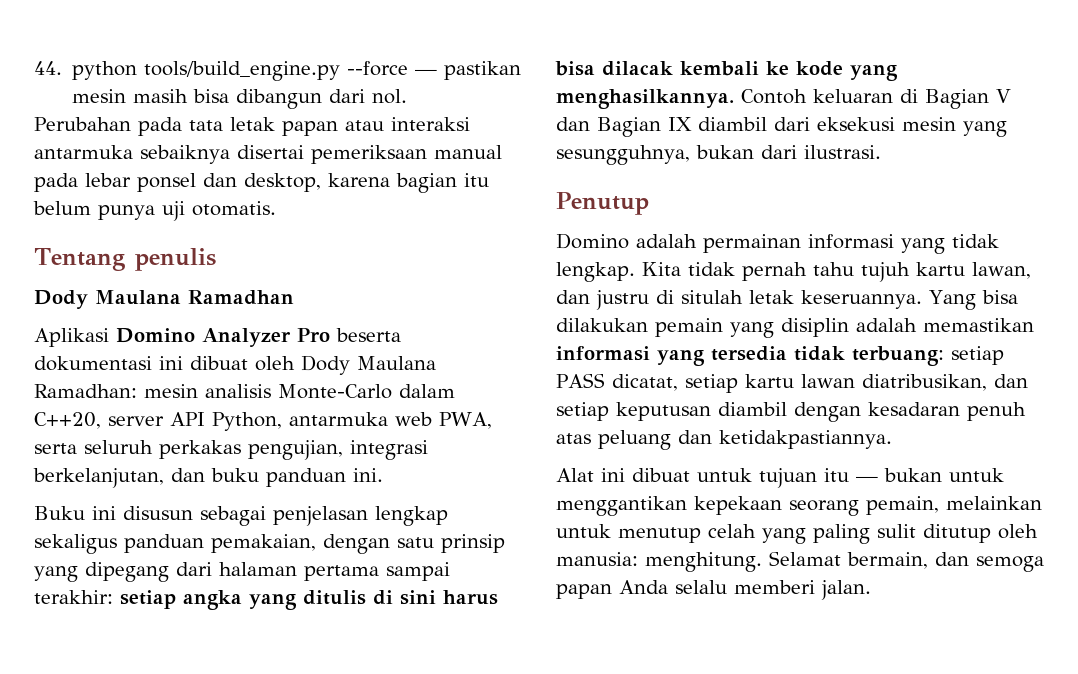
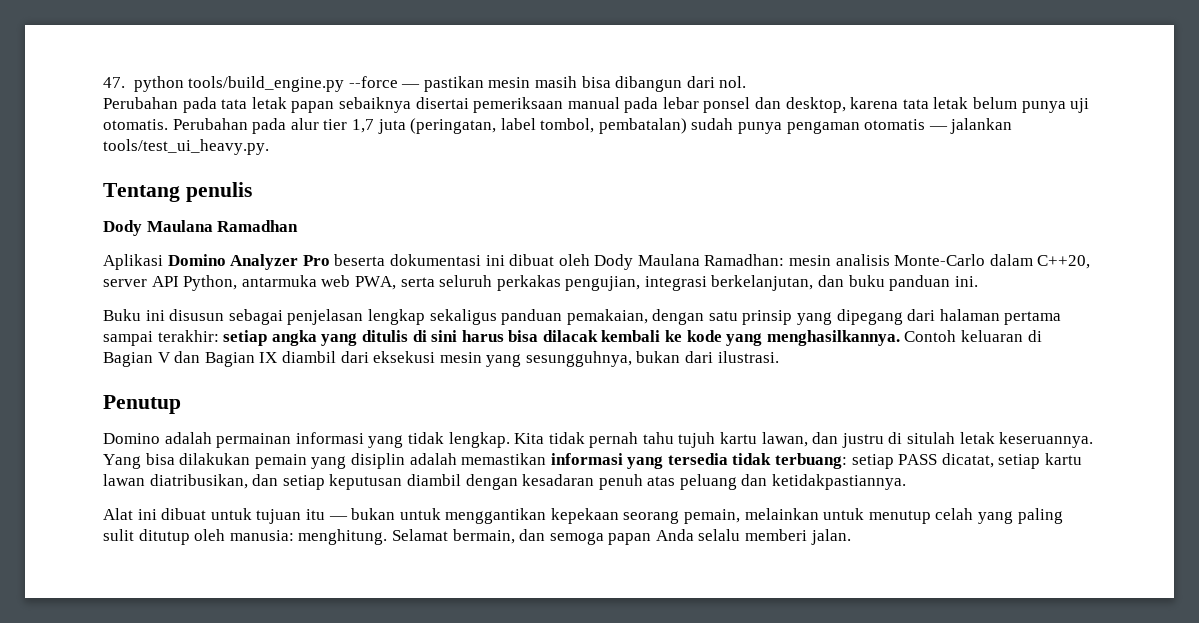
[34,61,62,75] 44. -> [103,77,125,88] 47.
[344,117,470,131] [34,145,133,159] atau interaksi antarmuka -> (335, 107) none
[396,173,489,193] bagian itu -> [902,97,969,109] tata letak
(276, 208) none -> [172,118,1013,134] [103,139,269,155] Perubahan pada alur tier 1,7 juta (peringatan, label tombol, pembatalan) sudah punya pengaman otomatis — jalankan tools/test_ui_heavy.py.

